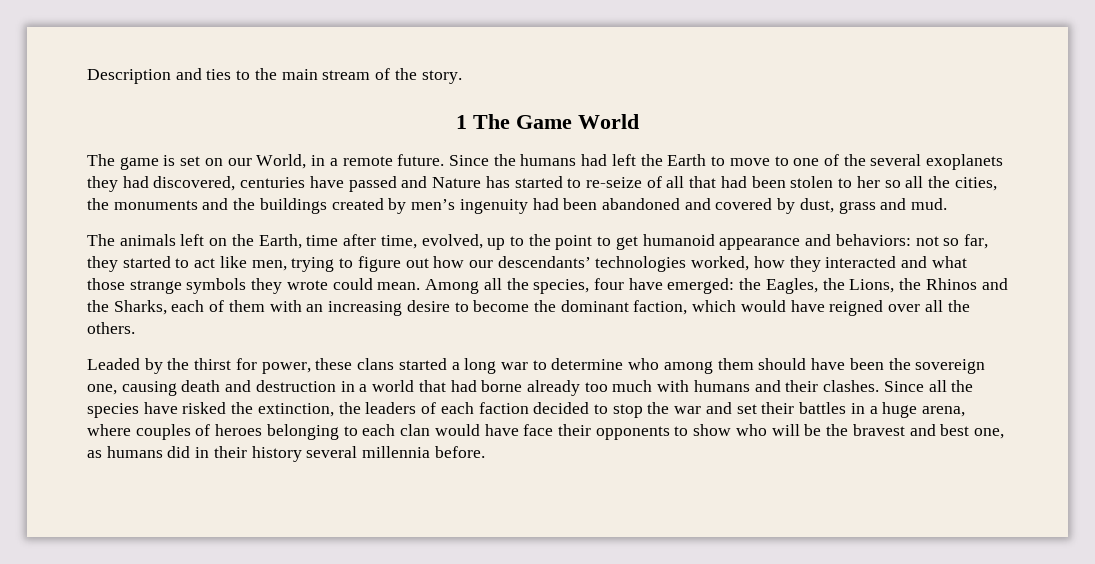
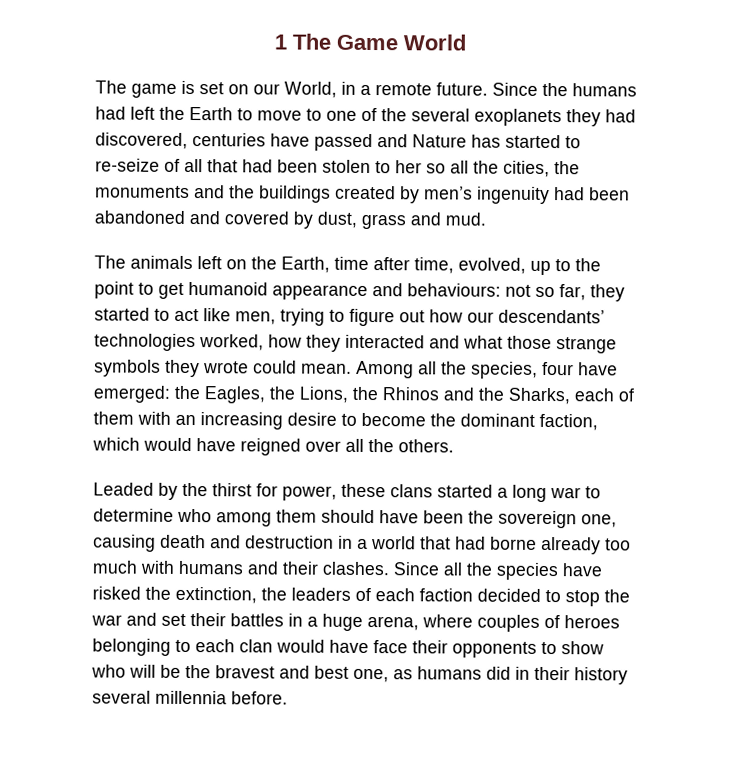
[87,68,462,84] Description and ties to the main stream of the story. // -> (273, 42) none
[835,234,911,246] behaviors: -> [407,283,501,297] behaviours:

